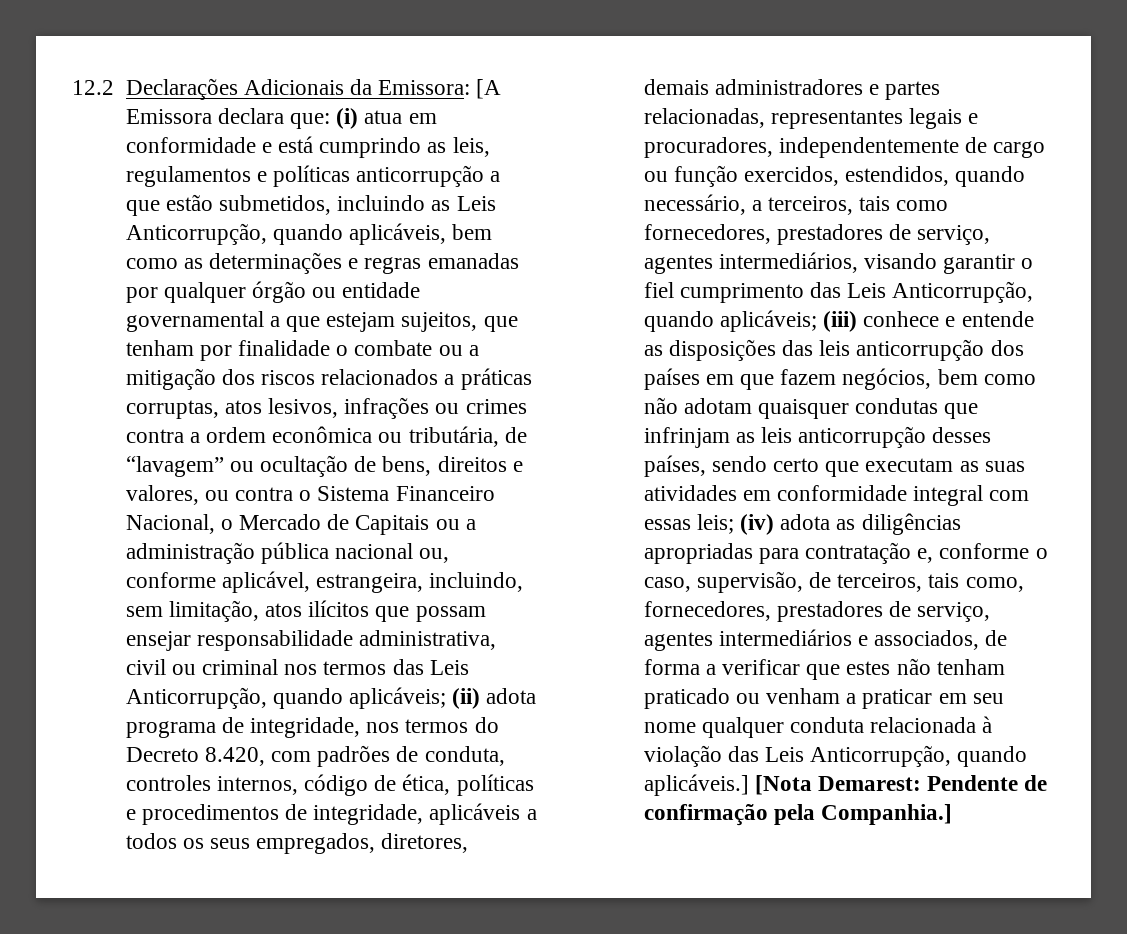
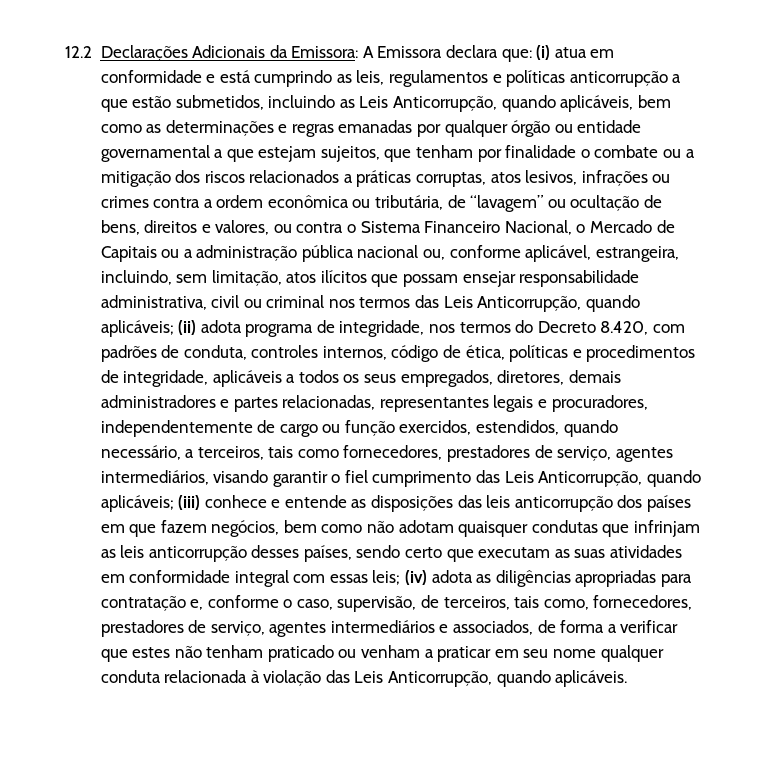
[476,79,502,99] [A -> [362,46,374,58] A
[643,774,1048,796] [643,804,952,826] aplicáveis.] [Nota Demarest: Pendente de confirmação pela Companhia.] -> [555,670,628,687] aplicáveis.

